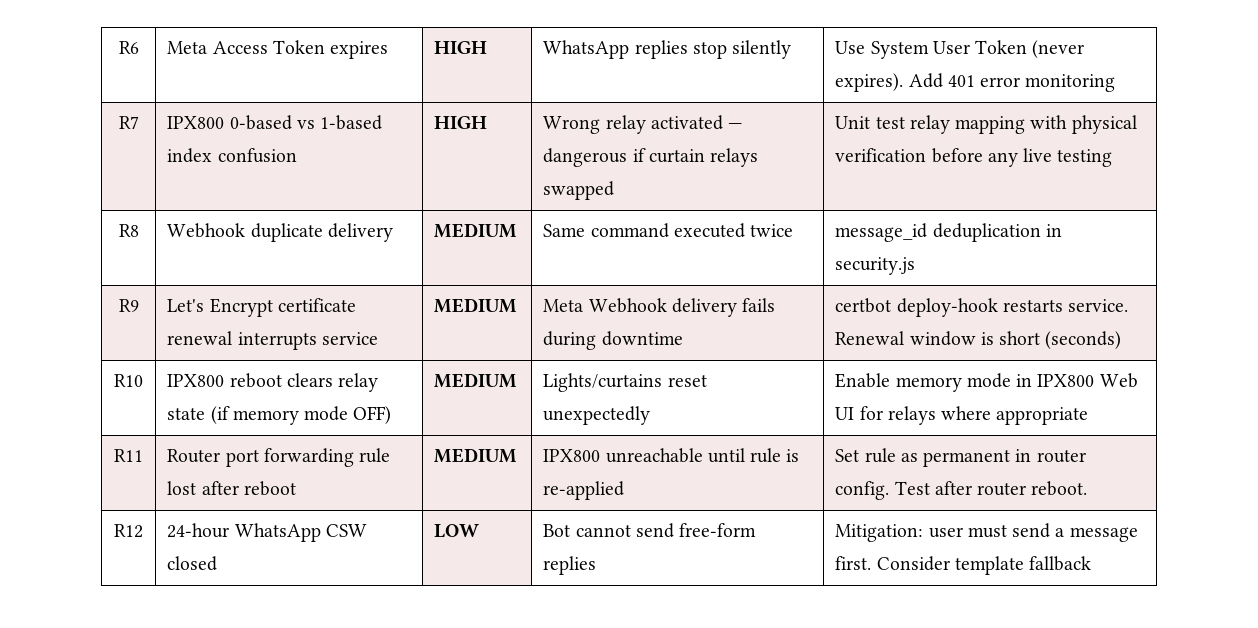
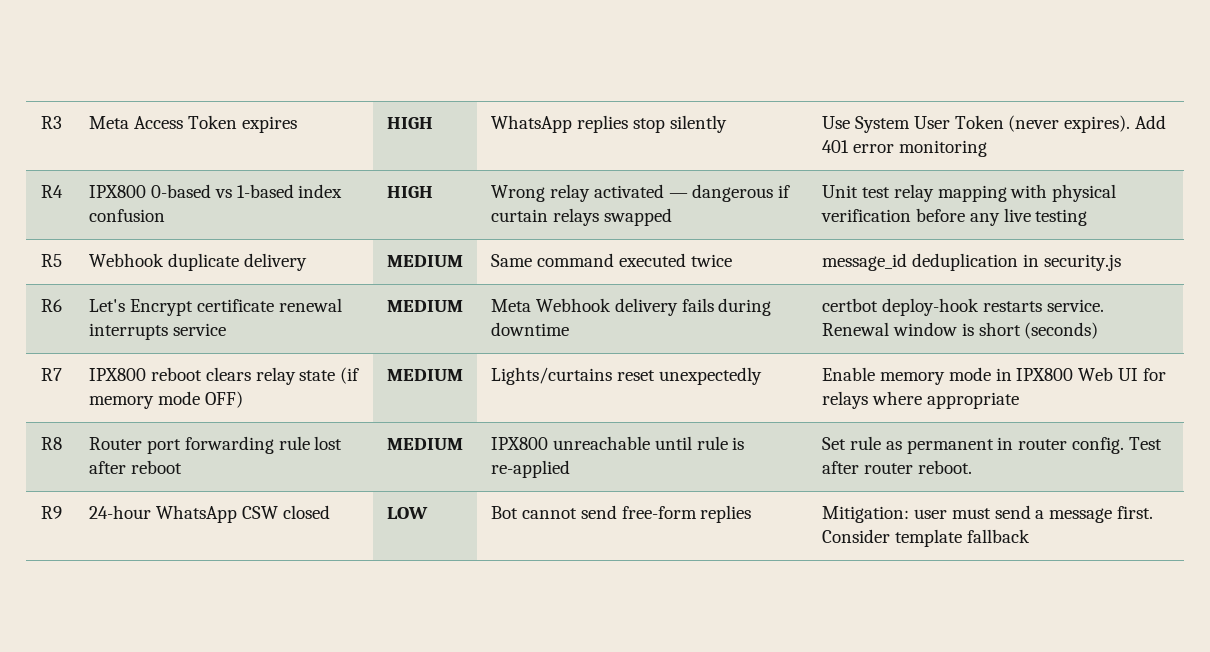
[118,41,139,54] R6 -> [40,116,62,129] R3
[118,116,139,129] R7 -> [40,185,63,198] R4
[118,224,139,237] R8 -> [40,254,62,267] R5
[118,299,139,312] R9 -> [40,299,62,312] R6
[114,374,143,387] R10 -> [40,368,62,381] R7
[114,449,143,462] R11 -> [40,437,62,450] R8
[114,524,143,538] R12 -> [40,506,62,519] R9

